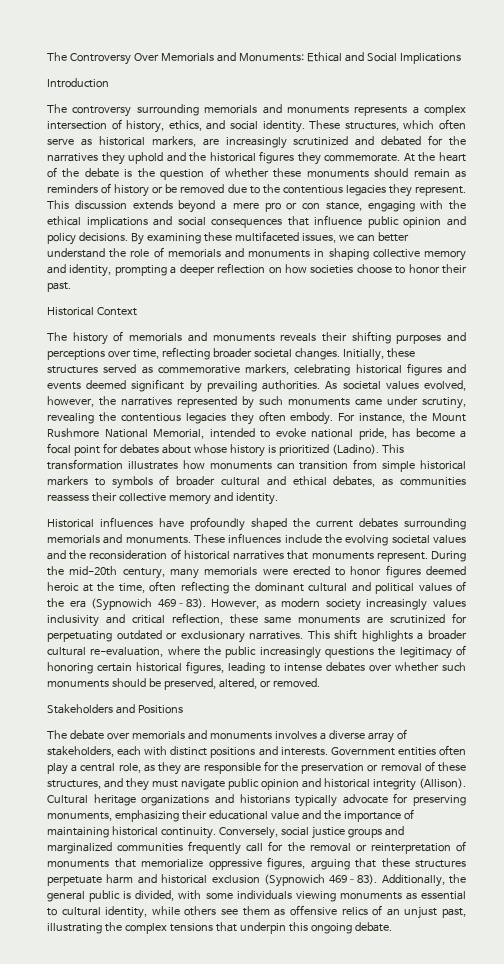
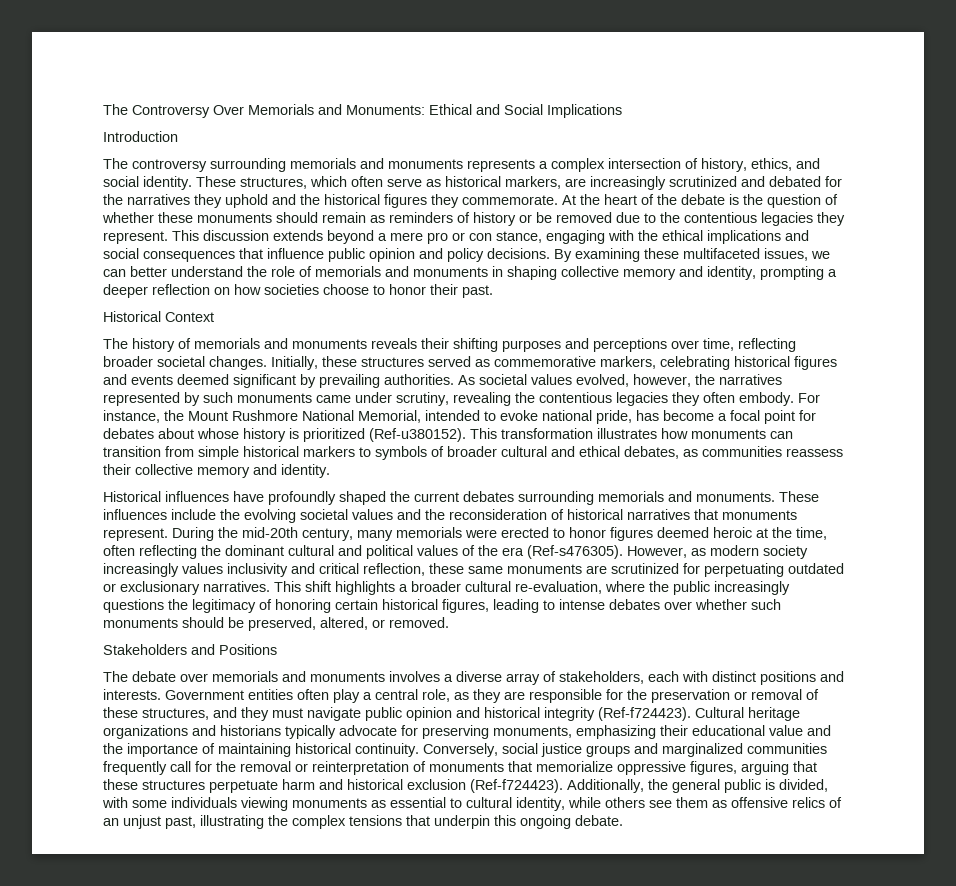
[331,444,379,455] (Ladino). -> [369,428,466,442] (Ref-u380152).
[91,598,206,611] (Sypnowich 469–83). -> [527,545,623,559] (Ref-s476305).
[419,778,466,789] (Allison). -> [598,707,691,721] (Ref-f724423).
[263,874,378,887] (Sypnowich 469–83). -> [470,779,563,793] (Ref-f724423).

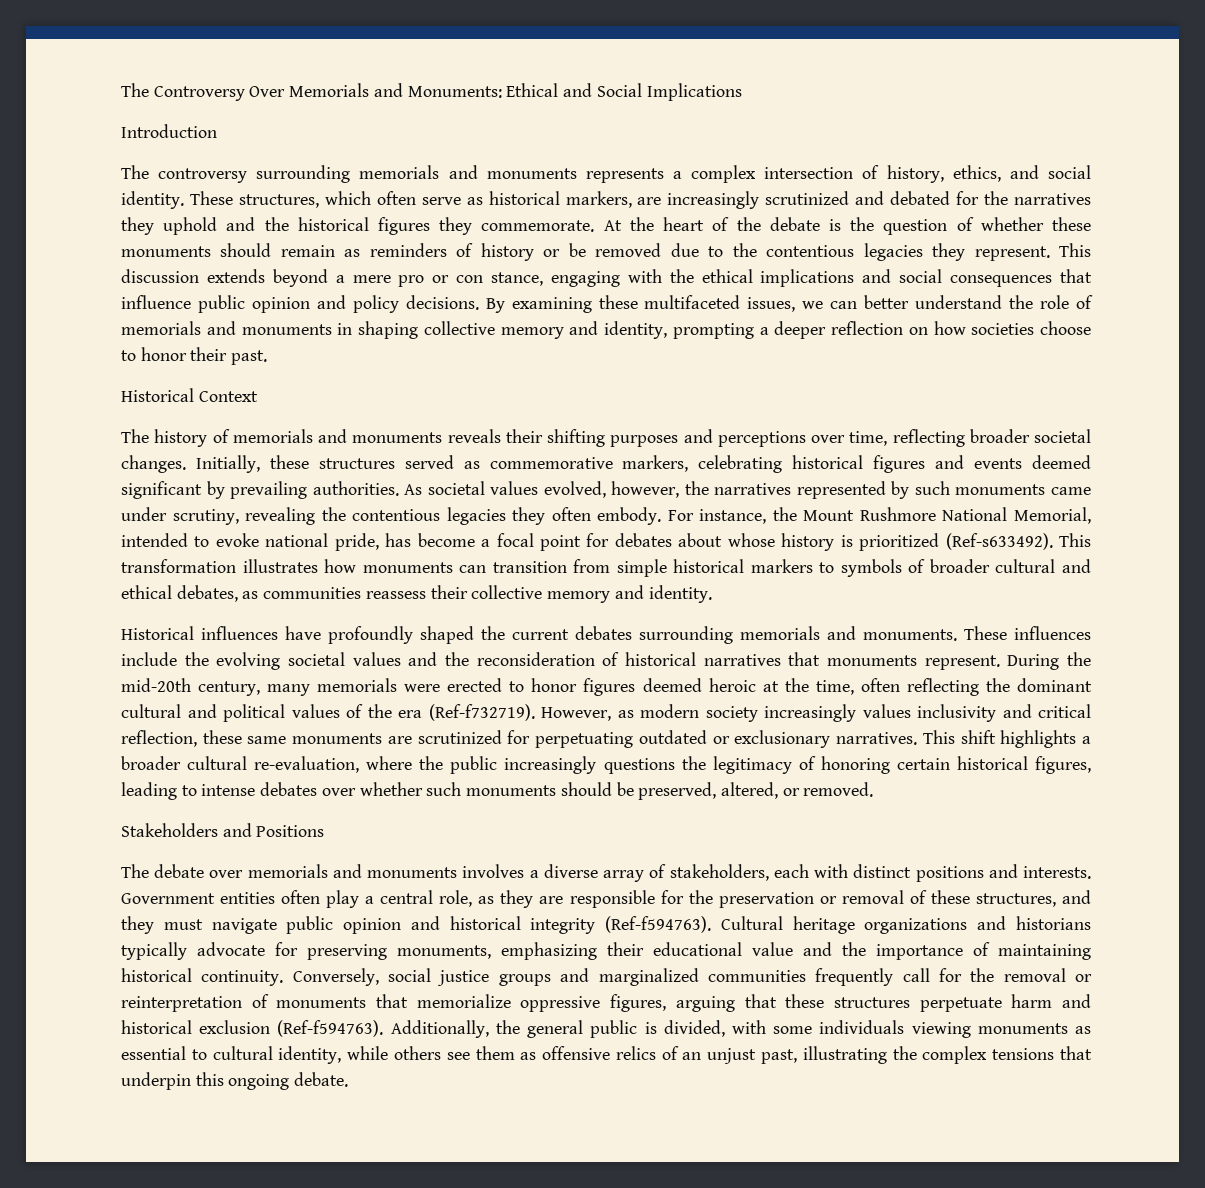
[369,428,466,442] (Ref-u380152). -> [945,533,1053,550] (Ref-s633492).
[527,545,623,559] (Ref-s476305). -> [428,704,535,721] (Ref-f732719).
[598,707,691,721] (Ref-f724423). -> [605,916,712,933] (Ref-f594763).
[470,779,563,793] (Ref-f724423). -> [277,1020,384,1037] (Ref-f594763).

